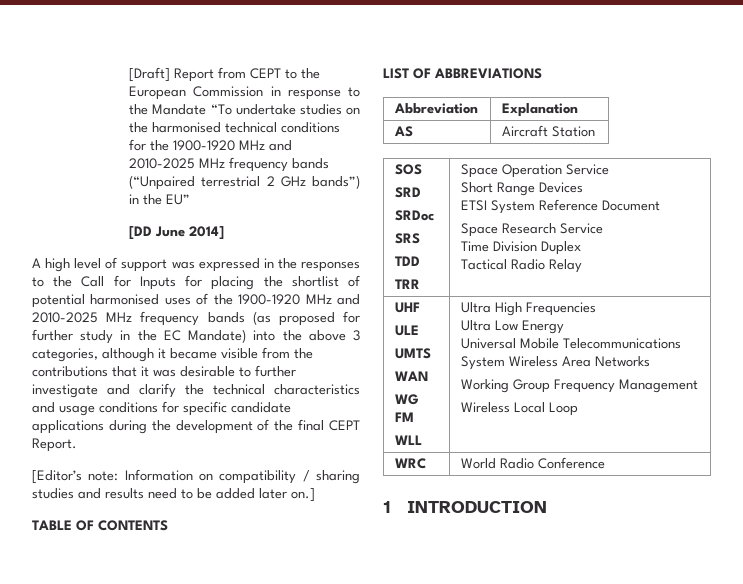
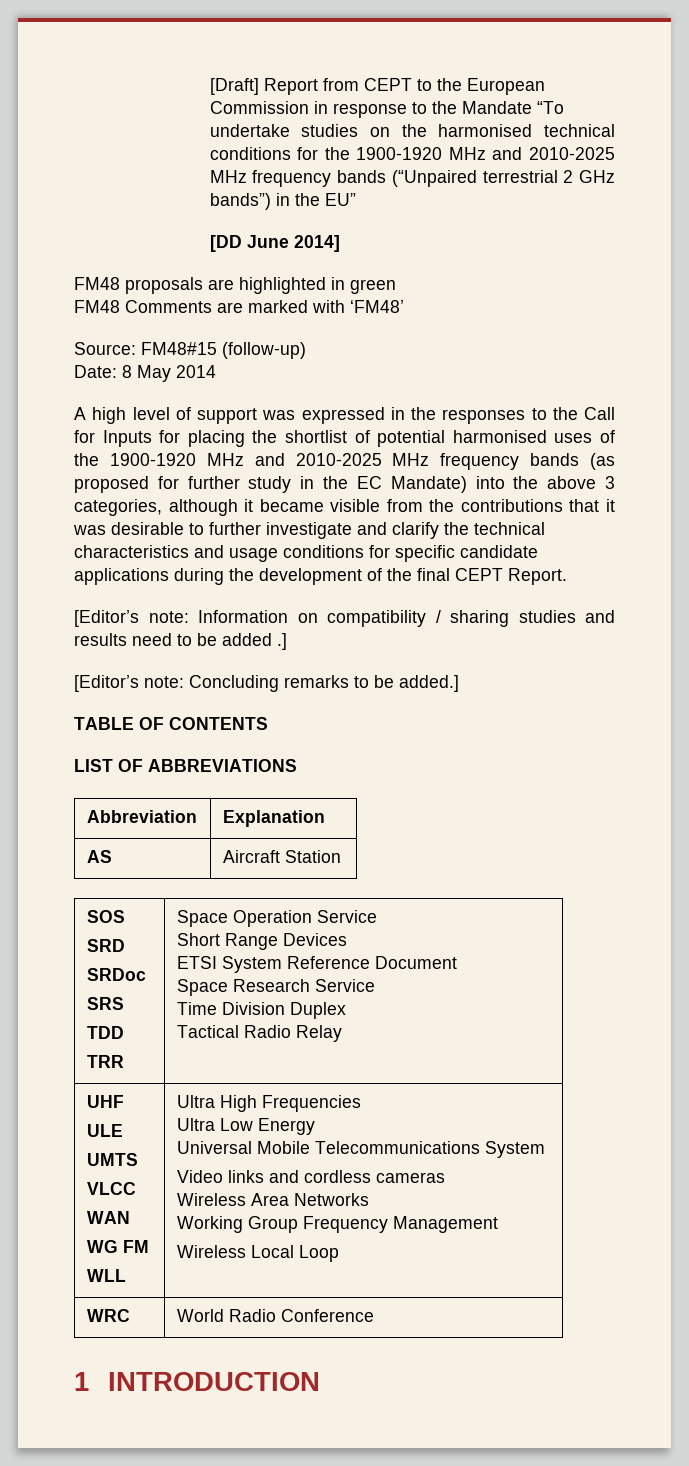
(225, 233) none -> [74,277,396,294] [74,300,404,313] [74,342,306,359] [74,365,216,382] // FM48 proposals are highlighted in green // FM48 Comments are marked with ‘FM48’ // Source: FM48#15 (follow-up) // Date: 8 May 2014
[259,488,315,502] later on.] -> [277,633,287,650] [74,675,459,692] .] // [Editor’s note: Concluding remarks to be added.]
(431, 353) none -> [86,1182,136,1195] // VLCC
(505, 363) none -> [176,1170,445,1183] // Video links and cordless cameras //

